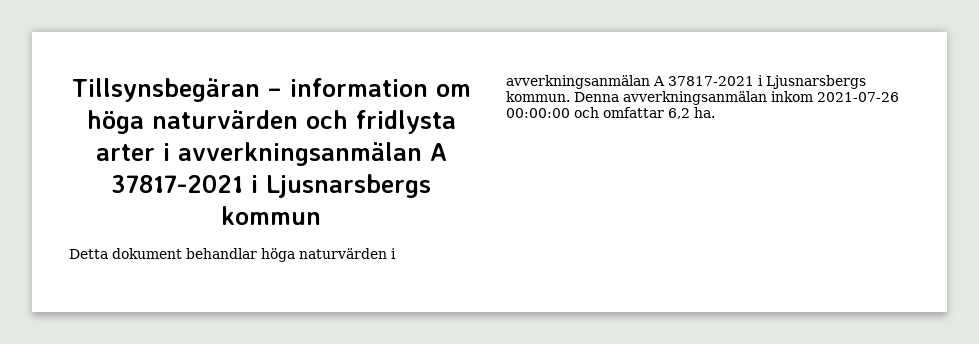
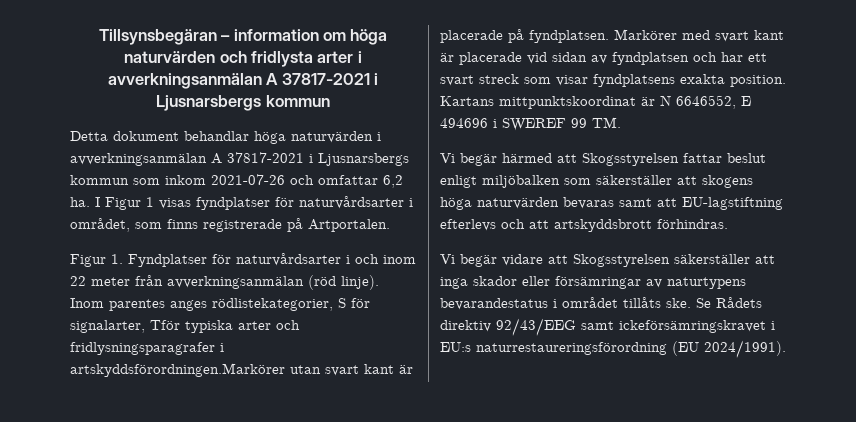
[506,91,767,105] kommun. Denna avverkningsanmälan -> [70,175,160,185] kommun som
[506,108,570,118] 00:00:00 -> (285, 179) none
(715, 112) none -> [95,196,413,210] [70,218,390,232] [70,253,416,267] [70,275,379,290] [70,298,370,311] [70,320,300,333] [70,342,224,355] [70,363,413,377] [440,29,784,43] [440,52,767,65] [440,74,786,87] [440,95,751,109] [440,117,621,131] [440,153,766,166] [440,175,753,188] [440,197,783,210] [440,219,728,232] [440,254,775,267] [440,276,746,289] [440,297,762,310] [440,318,775,336] [440,340,786,358] I Figur 1 visas fyndplatser för naturvårdsarter i området, som finns registrerade på Artportalen. // Figur 1. Fyndplatser för naturvårdsarter i och inom 22 meter från avverkningsanmälan (röd linje). Inom parentes anges rödlistekategorier, S för signalarter, Tför typiska arter och fridlysningsparagrafer i artskyddsförordningen.Markörer utan svart kant är placerade på fyndplatsen. Markörer med svart kant är placerade vid sidan av fyndplatsen och har ett svart streck som visar fyndplatsens exakta position. Kartans mittpunktskoordinat är N 6646552, E 494696 i SWEREF 99 TM. // Vi begär härmed att Skogsstyrelsen fattar beslut enligt miljöbalken som säkerställer att skogens höga naturvärden bevaras samt att EU-lagstiftning efterlevs och att artskyddsbrott förhindras. // Vi begär vidare att Skogsstyrelsen säkerställer att inga skador eller försämringar av naturtypens bevarandestatus i området tillåts ske. Se Rådets direktiv 92/43/EEG samt ickeförsämringskravet i EU:s naturrestaureringsförordning (EU 2024/1991).

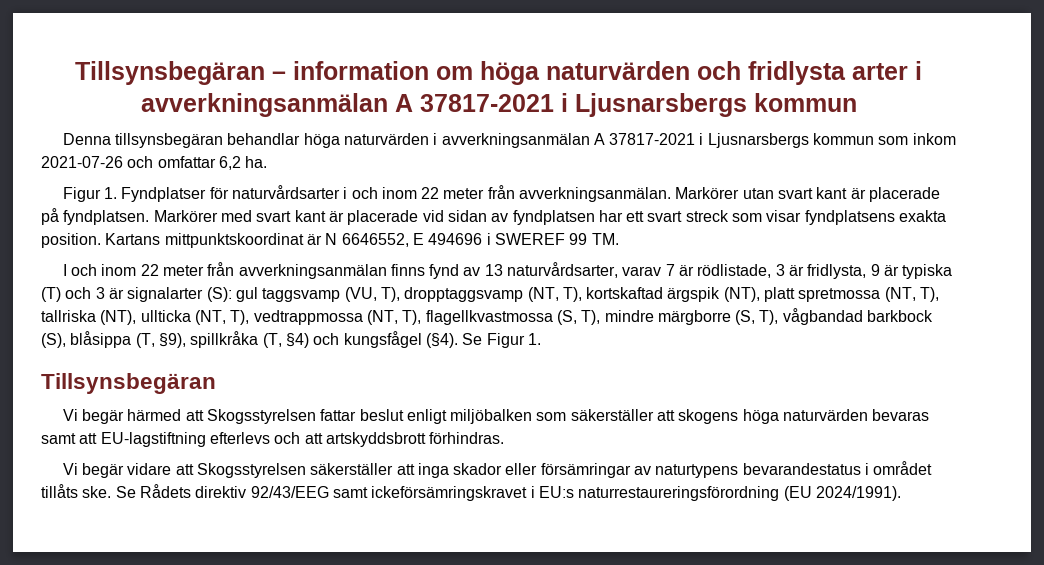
[70,131,179,141] Detta dokument -> [62,133,223,148] Denna tillsynsbegäran
[95,196,413,210] [70,218,390,232] I Figur 1 visas fyndplatser för naturvårdsarter i området, som finns registrerade på Artportalen. -> (268, 162) none
[167,275,379,290] [70,298,370,311] [70,320,300,333] [70,342,224,355] [70,363,285,377] avverkningsanmälan (röd linje). Inom parentes anges rödlistekategorier, S för signalarter, Tför typiska arter och fridlysningsparagrafer i artskyddsförordningen.Markörer -> [519,187,740,202] avverkningsanmälan. Markörer
[693,52,717,62] och -> (595, 217) none
(621, 122) none -> [62,262,953,279] [41,287,940,302] [41,308,934,325] [41,331,541,348] [41,373,216,394] // I och inom 22 meter från avverkningsanmälan finns fynd av 13 naturvårdsarter, varav 7 är rödlistade, 3 är fridlysta, 9 är typiska (T) och 3 är signalarter (S): gul taggsvamp (VU, T), dropptaggsvamp (NT, T), kortskaftad ärgspik (NT), platt spretmossa (NT, T), tallriska (NT), ullticka (NT, T), vedtrappmossa (NT, T), flagellkvastmossa (S, T), mindre märgborre (S, T), vågbandad barkbock (S), blåsippa (T, §9), spillkråka (T, §4) och kungsfågel (§4). Se Figur 1. // Tillsynsbegäran

